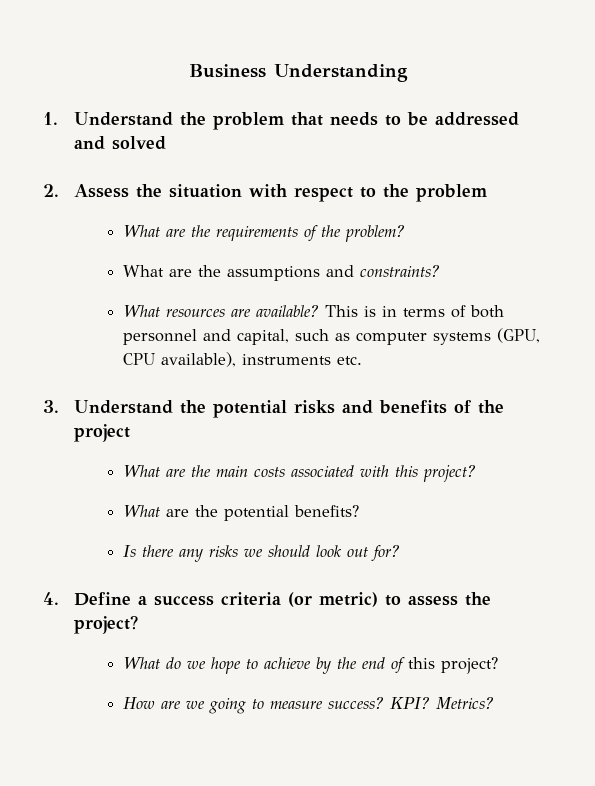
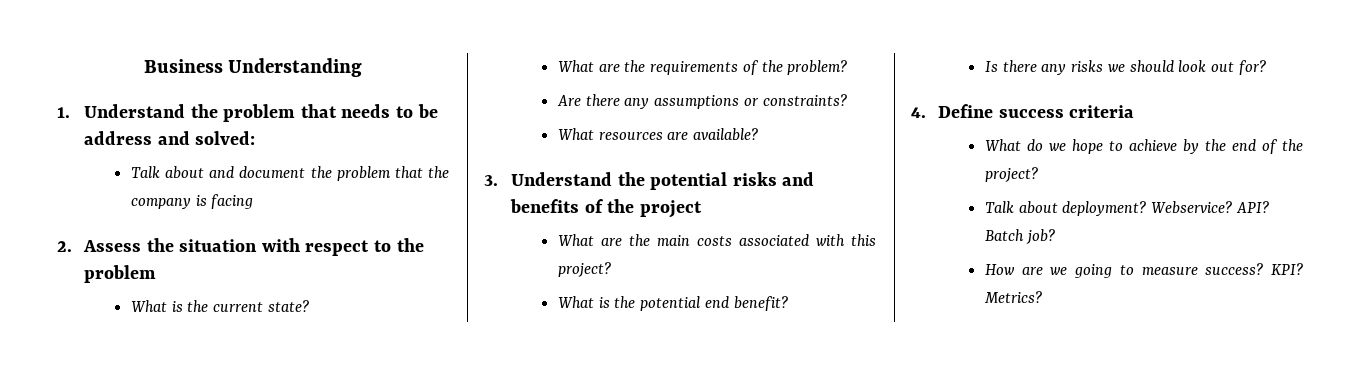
[435,112,520,126] [74,136,167,150] addressed and solved -> [84,131,256,145] [130,166,449,181] [130,194,254,209] address and solved: // Talk about and document the problem that the company is facing
(488, 193) none -> [130,300,309,312] // What is the current state?
[123,265,355,281] What are the assumptions and -> [556,94,759,109] Are there any assumptions or
[325,305,505,318] [123,328,541,345] [123,352,363,367] This is in terms of both personnel and capital, such as computer systems (GPU, CPU available), instruments etc. -> (759, 134) none
[166,505,360,521] are the potential benefits? -> [598,296,788,311] is the potential end benefit?
[138,596,148,605] a -> (994, 111) none
[288,592,492,607] [74,615,139,634] (or metric) to assess the project? -> (1135, 111) none
[408,657,499,674] this project? -> [1282,139,1303,151] [984,167,1038,182] [984,201,1269,216] [984,229,1055,244] the project? // Talk about deployment? Webservice? API? Batch job?

